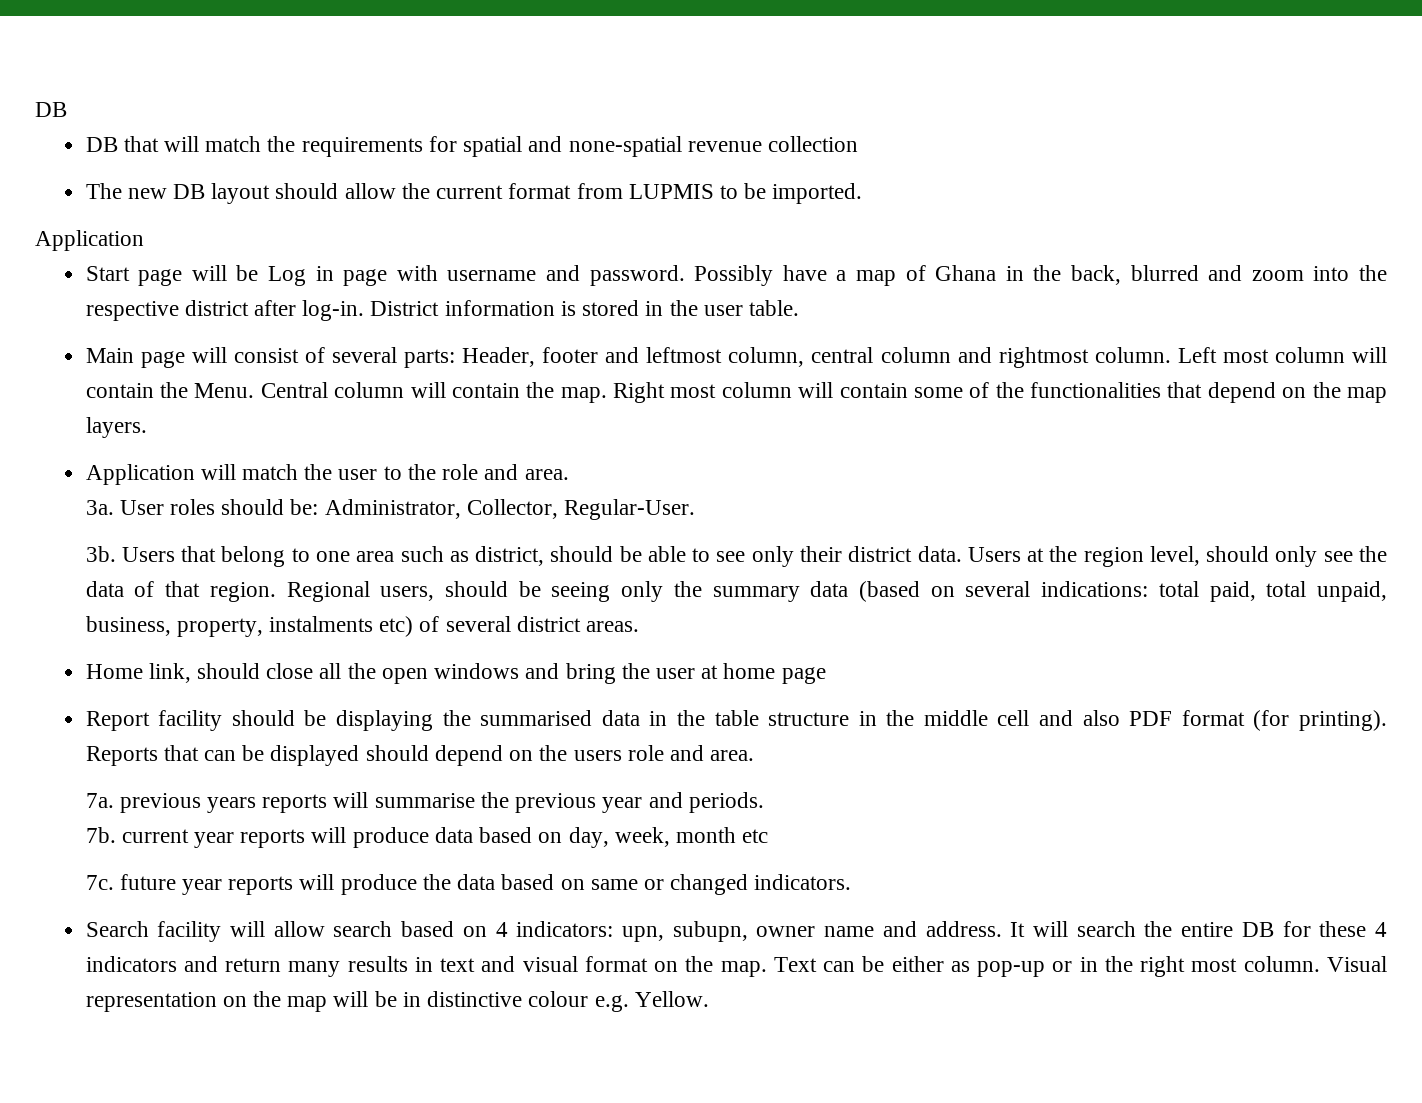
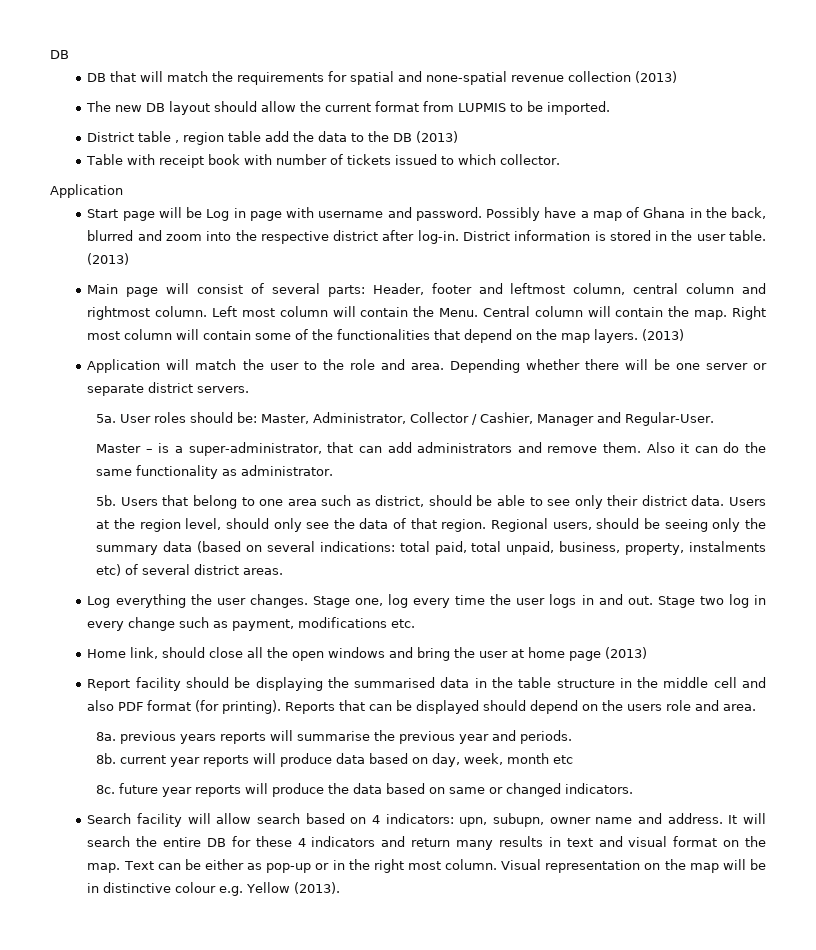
(858, 144) none -> [635,71,678,83] (2013)
(863, 193) none -> [87,131,459,145] [86,154,561,168] // District table , region table add the data to the DB (2013) // Table with receipt book with number of tickets issued to which collector.
(799, 308) none -> [87,253,130,265] (2013)
(147, 427) none -> [642,329,685,341] (2013)
[85,499,696,520] [85,546,116,562] // 3a. User roles should be: Administrator, Collector, Regular-User. // 3b. -> [449,359,768,373] [87,382,250,396] [96,412,715,426] [96,442,767,456] [96,465,334,479] [96,495,117,506] Depending whether there will be one server or separate district servers. // 5a. User roles should be: Master, Administrator, Collector / Cashier, Manager and Regular-User. // Master – is a super-administrator, that can add administrators and remove them. Also it can do the same functionality as administrator. // 5b.
(640, 626) none -> [87,594,767,608] [87,617,416,631] // Log everything the user changes. Stage one, log every time the user logs in and out. Stage two log in every change such as payment, modifications etc.
(826, 675) none -> [605,647,648,659] (2013)
[85,793,114,808] 7a. -> [96,732,117,741] 8a.
[85,827,116,843] 7b. -> [96,753,117,764] 8b.
[85,875,114,890] 7c. -> [96,785,116,794] 8c.
[634,991,709,1007] Yellow. -> [246,882,341,894] Yellow (2013).

